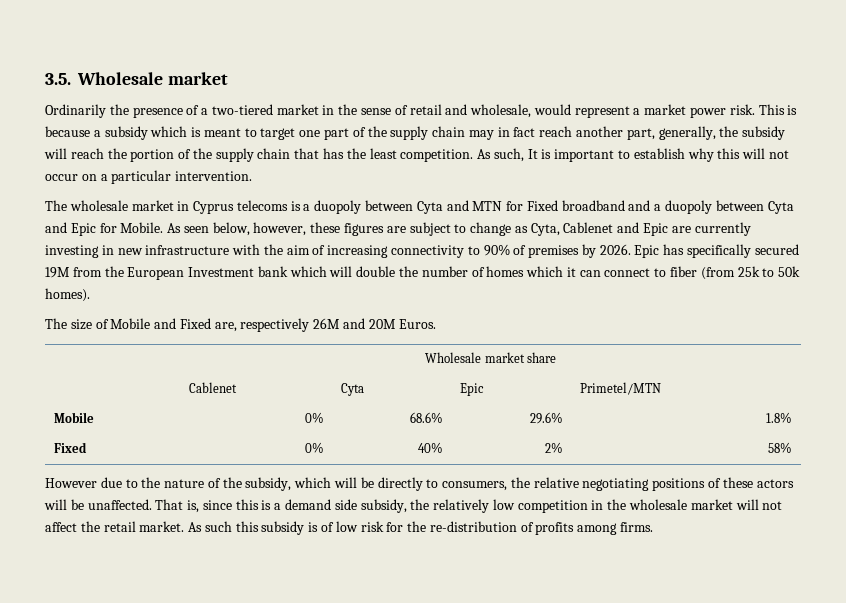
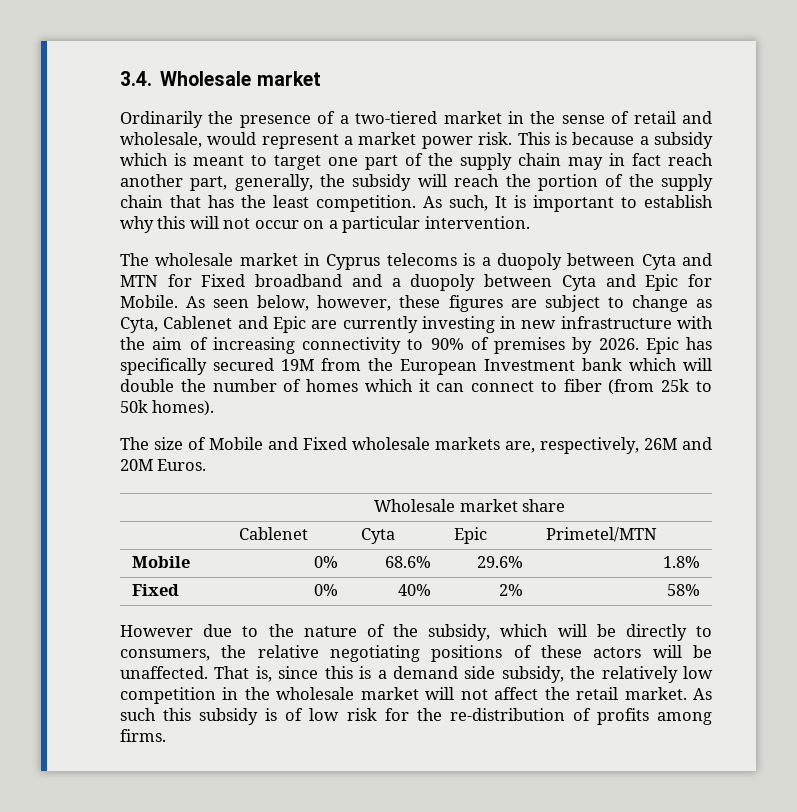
[45,73,71,85] 3.5. -> [120,71,152,86] 3.4.
[214,318,310,332] are, respectively -> [352,437,639,454] wholesale markets are, respectively,

